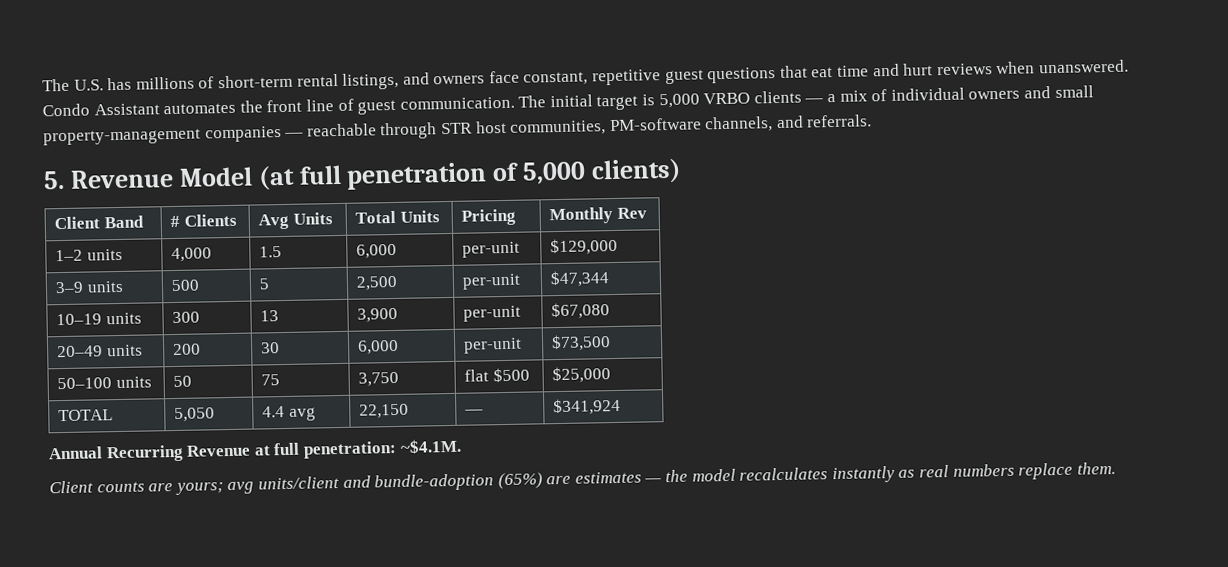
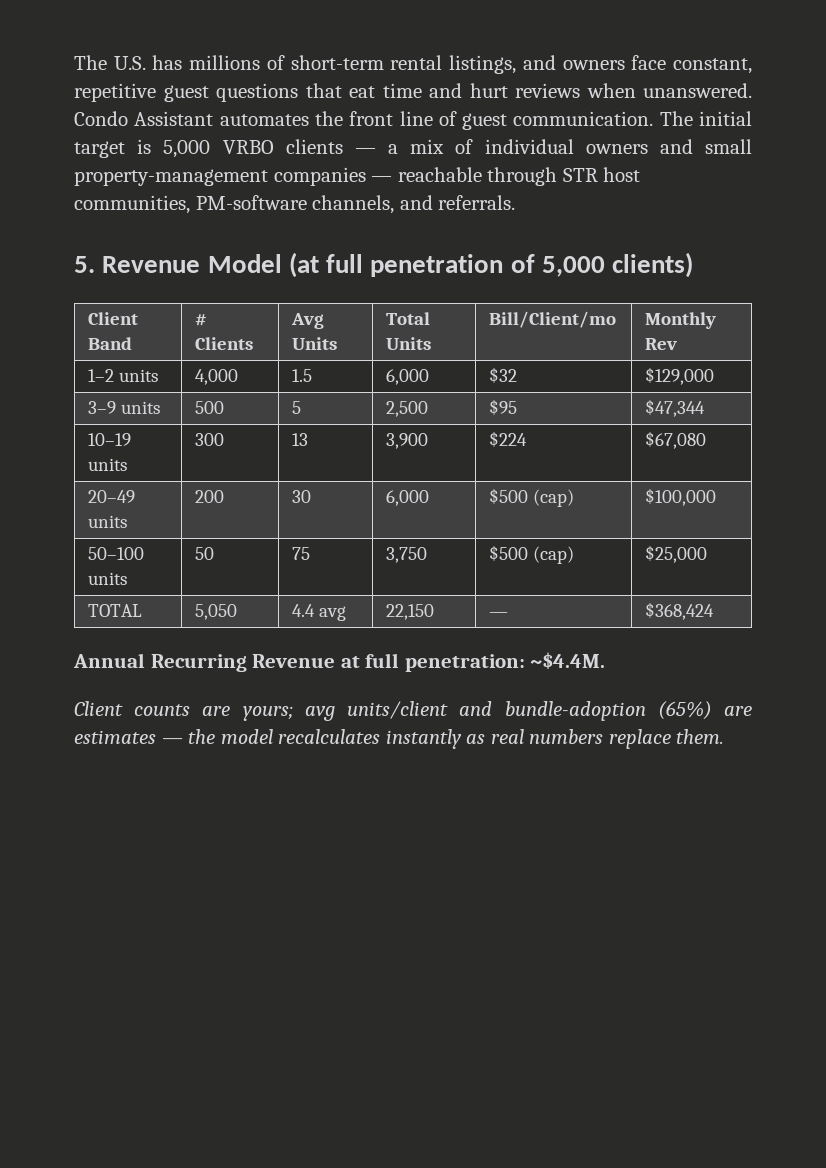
[461,208,517,226] Pricing -> [489,311,617,328] Bill/Client/mo
[462,241,521,258] per-unit -> [489,367,518,383] $32
[462,273,522,290] per-unit -> [489,399,518,415] $95
[463,305,522,322] per-unit -> [489,431,528,447] $224
[463,337,523,354] [551,334,612,352] per-unit | $73,500 -> [489,488,575,507] [645,488,717,506] $500 (cap) | $100,000
[464,367,530,383] flat $500 -> [489,545,575,564] $500 (cap)
[553,397,622,416] $341,924 -> [645,602,715,620] $368,424
[399,438,462,454] ~$4.1M. -> [530,652,606,669] ~$4.4M.

